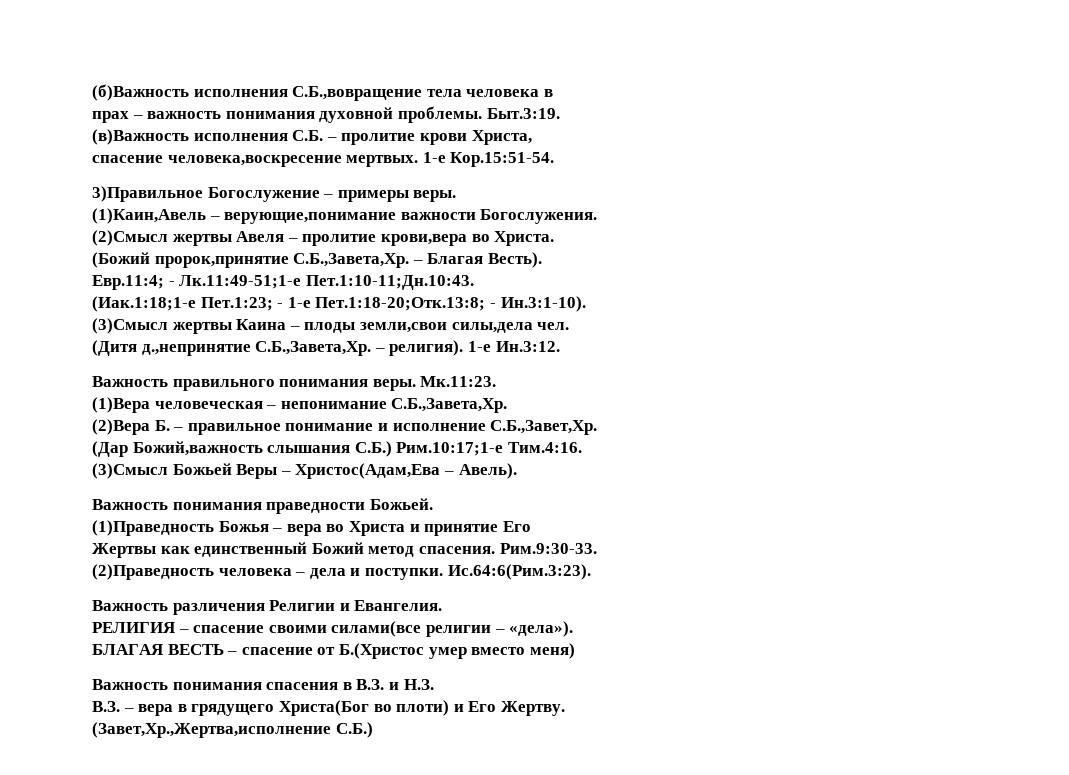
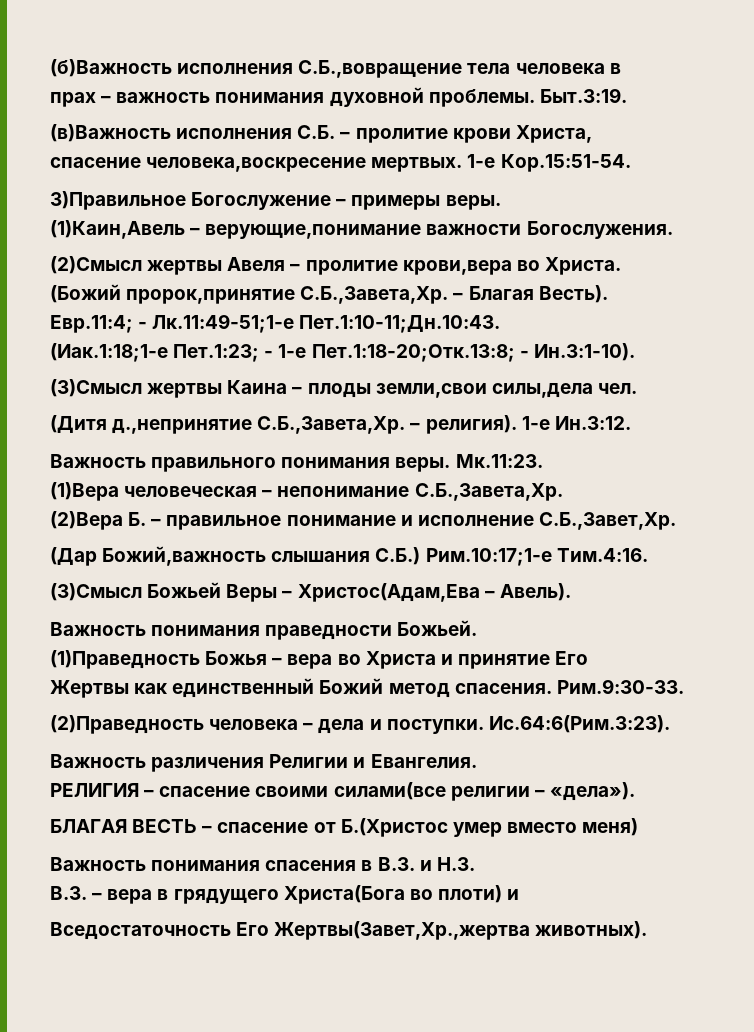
[278,700,369,716] Христа(Бог -> [283,885,405,904] Христа(Бога
[468,701,565,716] [92,722,373,738] Его Жертву. // (Завет,Хр.,Жертва,исполнение С.Б.) -> [50,921,648,940] // Вседостаточность Его Жертвы(Завет,Хр.,жертва животных).

